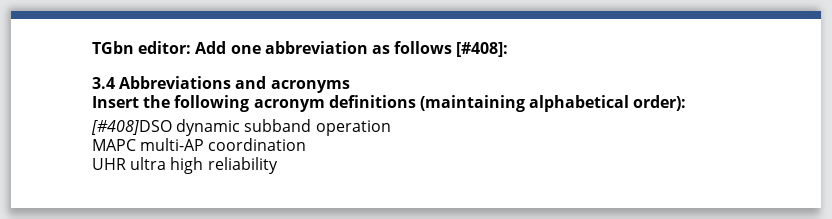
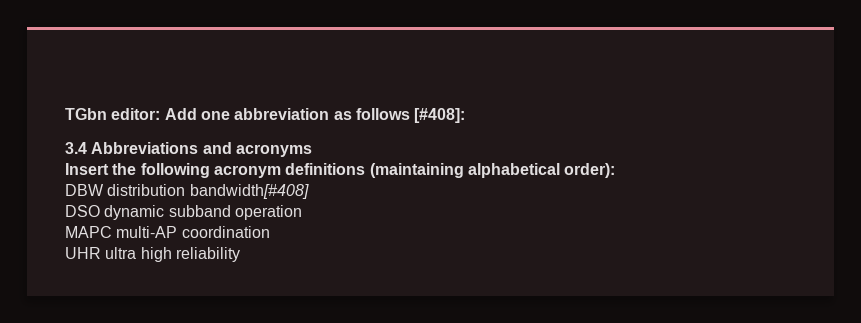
[91,120,172,135] [#408]DSO -> [65,184,309,199] [65,205,100,217] DBW distribution bandwidth[#408] // DSO

